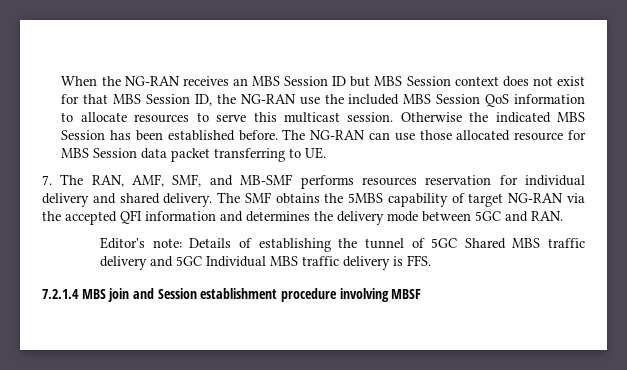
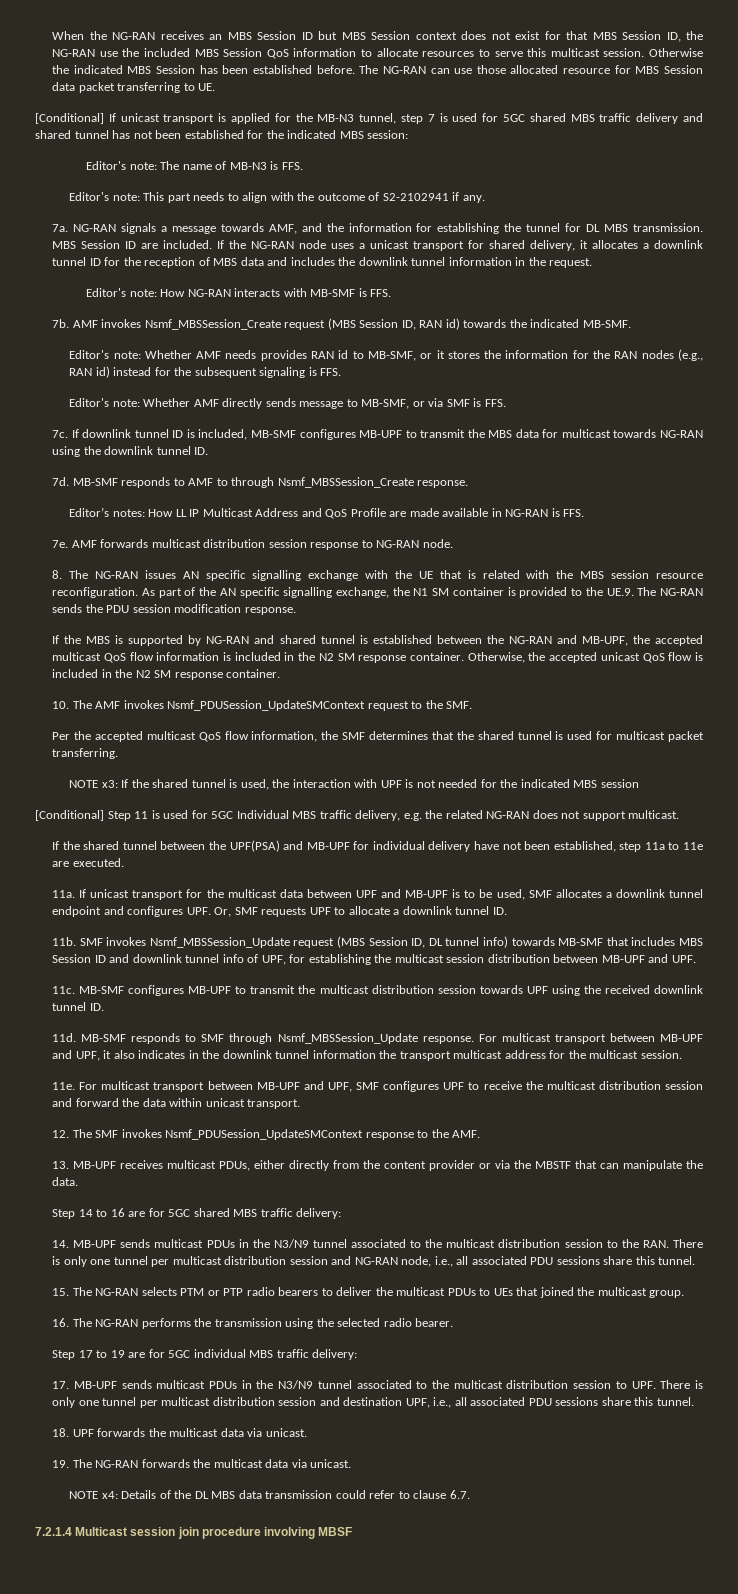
[42,174,585,189] [42,192,585,207] [42,210,563,225] [100,237,586,252] [100,255,432,270] [42,288,278,302] 7. The RAN, AMF, SMF, and MB-SMF performs resources reservation for individual delivery and shared delivery. The SMF obtains the 5MBS capability of target NG-RAN via the accepted QFI information and determines the delivery mode between 5GC and RAN. // Editor's note: Details of establishing the tunnel of 5GC Shared MBS traffic delivery and 5GC Individual MBS traffic delivery is FFS. // 7.2.1.4 MBS join and Session establishment -> [35,113,703,124] [35,130,409,139] [86,161,303,170] [69,192,485,203] [52,223,704,234] [52,240,704,251] [52,257,593,268] [86,288,392,297] [52,318,631,330] [69,349,703,361] [69,366,342,378] [69,398,506,409] [52,429,704,440] [52,446,209,457] [52,477,469,488] [69,507,585,519] [52,539,453,550] [52,570,703,581] [52,587,703,598] [52,604,296,615] [52,635,703,646] [52,652,704,663] [52,669,281,680] [52,700,473,711] [52,731,704,742] [52,748,119,759] [69,779,639,790] [35,810,680,821] [52,840,704,852] [52,858,124,867] [52,889,704,900] [52,906,507,917] [52,936,704,948] [52,954,696,965] [52,985,704,996] [52,1002,104,1011] [52,1033,703,1044] [52,1050,682,1061] [52,1081,704,1092] [52,1098,301,1109] [52,1129,481,1140] [52,1160,704,1171] [52,1177,79,1186] [52,1208,342,1219] [52,1239,704,1248] [52,1256,696,1267] [52,1287,685,1298] [52,1318,454,1329] [52,1349,358,1360] [52,1380,704,1389] [52,1397,694,1408] [52,1428,307,1437] [52,1459,352,1468] [69,1490,470,1499] [35,1527,199,1539] [Conditional] If unicast transport is applied for the MB-N3 tunnel, step 7 is used for 5GC shared MBS traffic delivery and shared tunnel has not been established for the indicated MBS session: // Editor's note: The name of MB-N3 is FFS. // Editor's note: This part needs to align with the outcome of S2-2102941 if any. // 7a. NG-RAN signals a message towards AMF, and the information for establishing the tunnel for DL MBS transmission. MBS Session ID are included. If the NG-RAN node uses a unicast transport for shared delivery, it allocates a downlink tunnel ID for the reception of MBS data and includes the downlink tunnel information in the request. // Editor's note: How NG-RAN interacts with MB-SMF is FFS. // 7b. AMF invokes Nsmf_MBSSession_Create request (MBS Session ID, RAN id) towards the indicated MB-SMF. // Editor's note: Whether AMF needs provides RAN id to MB-SMF, or it stores the information for the RAN nodes (e.g., RAN id) instead for the subsequent signaling is FFS. // Editor's note: Whether AMF directly sends message to MB-SMF, or via SMF is FFS. // 7c. If downlink tunnel ID is included, MB-SMF configures MB-UPF to transmit the MBS data for multicast towards NG-RAN using the downlink tunnel ID. // 7d. MB-SMF responds to AMF to through Nsmf_MBSSession_Create response. // Editor’s notes: How LL IP Multicast Address and QoS Profile are made available in NG-RAN is FFS. // 7e. AMF forwards multicast distribution session response to NG-RAN node. // 8. The NG-RAN issues AN specific signalling exchange with the UE that is related with the MBS session resource reconfiguration. As part of the AN specific signalling exchange, the N1 SM container is provided to the UE.9. The NG-RAN sends the PDU session modification response. // If the MBS is supported by NG-RAN and shared tunnel is established between the NG-RAN and MB-UPF, the accepted multicast QoS flow information is included in the N2 SM response container. Otherwise, the accepted unicast QoS flow is included in the N2 SM response container. // 10. The AMF invokes Nsmf_PDUSession_UpdateSMContext request to the SMF. // Per the accepted multicast QoS flow information, the SMF determines that the shared tunnel is used for multicast packet transferring. // NOTE x3: If the shared tunnel is used, the interaction with UPF is not needed for the indicated MBS session // [Conditional] Step 11 is used for 5GC Individual MBS traffic delivery, e.g. the related NG-RAN does not support multicast. // If the shared tunnel between the UPF(PSA) and MB-UPF for individual delivery have not been established, step 11a to 11e are executed. // 11a. If unicast transport for the multicast data between UPF and MB-UPF is to be used, SMF allocates a downlink tunnel endpoint and configures UPF. Or, SMF requests UPF to allocate a downlink tunnel ID. // 11b. SMF invokes Nsmf_MBSSession_Update request (MBS Session ID, DL tunnel info) towards MB-SMF that includes MBS Session ID and downlink tunnel info of UPF, for establishing the multicast session distribution between MB-UPF and UPF. // 11c. MB-SMF configures MB-UPF to transmit the multicast distribution session towards UPF using the received downlink tunnel ID. // 11d. MB-SMF responds to SMF through Nsmf_MBSSession_Update response. For multicast transport between MB-UPF and UPF, it also indicates in the downlink tunnel information the transport multicast address for the multicast session. // 11e. For multicast transport between MB-UPF and UPF, SMF configures UPF to receive the multicast distribution session and forward the data within unicast transport. // 12. The SMF invokes Nsmf_PDUSession_UpdateSMContext response to the AMF. // 13. MB-UPF receives multicast PDUs, either directly from the content provider or via the MBSTF that can manipulate the data. // Step 14 to 16 are for 5GC shared MBS traffic delivery: // 14. MB-UPF sends multicast PDUs in the N3/N9 tunnel associated to the multicast distribution session to the RAN. There is only one tunnel per multicast distribution session and NG-RAN node, i.e., all associated PDU sessions share this tunnel. // 15. The NG-RAN selects PTM or PTP radio bearers to deliver the multicast PDUs to UEs that joined the multicast group. // 16. The NG-RAN performs the transmission using the selected radio bearer. // Step 17 to 19 are for 5GC individual MBS traffic delivery: // 17. MB-UPF sends multicast PDUs in the N3/N9 tunnel associated to the multicast distribution session to UPF. There is only one tunnel per multicast distribution session and destination UPF, i.e., all associated PDU sessions share this tunnel. // 18. UPF forwards the multicast data via unicast. // 19. The NG-RAN forwards the multicast data via unicast. // NOTE x4: Details of the DL MBS data transmission could refer to clause 6.7. // 7.2.1.4 Multicast session join

